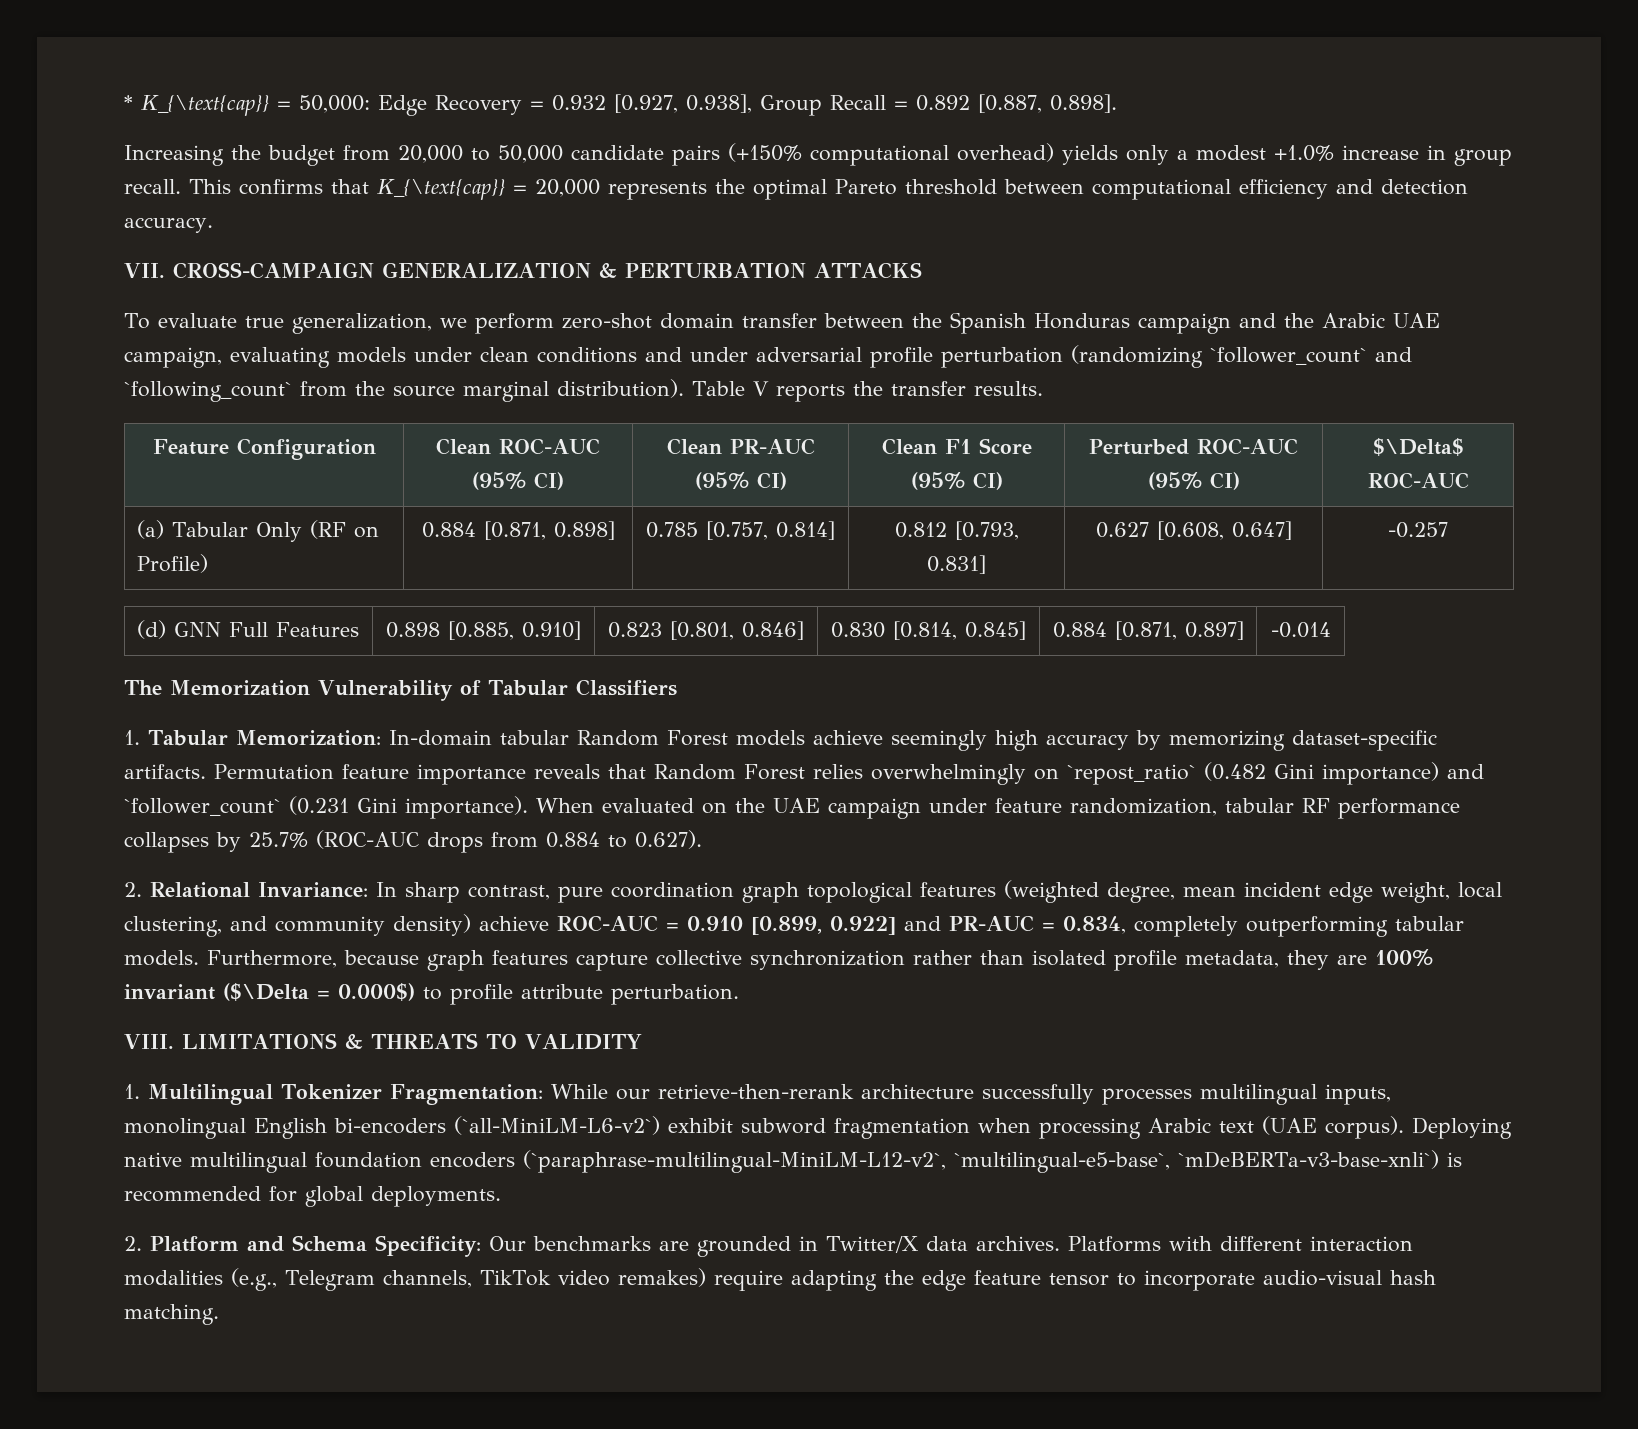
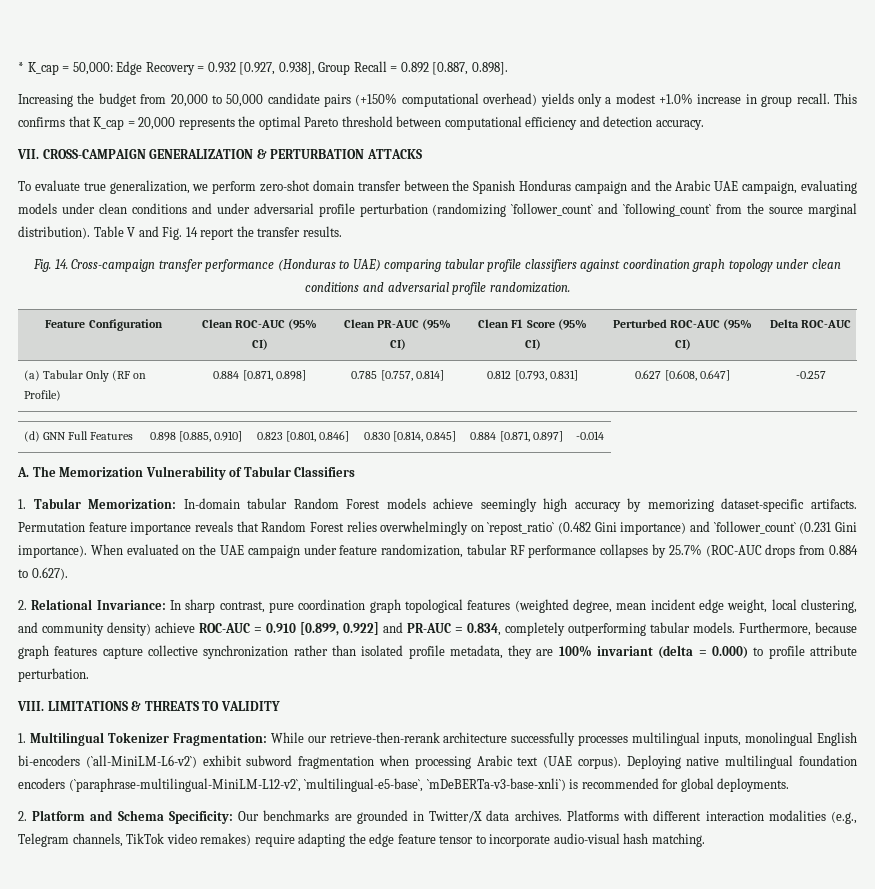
[141,95,269,116] K_{\text{cap}} -> [27,62,59,75] K_cap
[377,179,505,200] K_{\text{cap}} -> [93,117,125,130] K_cap
[775,384,845,402] reports -> [138,226,235,240] and Fig. 14 report
(1043, 388) none -> [33,259,841,272] [305,282,570,295] // Fig. 14. Cross-campaign transfer performance (Honduras to UAE) comparing tabular profile classifiers against coordination graph topology under clean conditions and adversarial profile randomization.
[1372,438,1464,456] $\Delta$ -> [769,319,799,328] Delta
(1331, 630) none -> [17,467,29,477] A.
[223,983,415,1001] ($\Delta = 0.000$) -> [658,645,749,659] (delta = 0.000)

